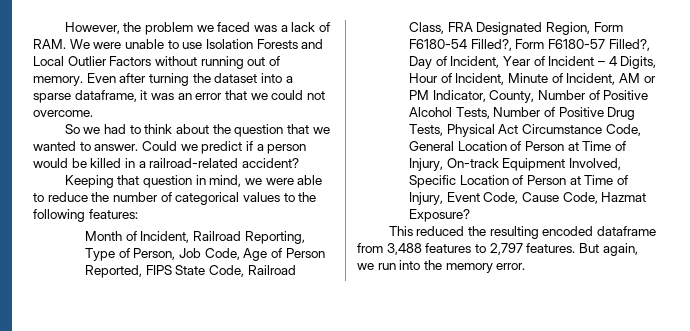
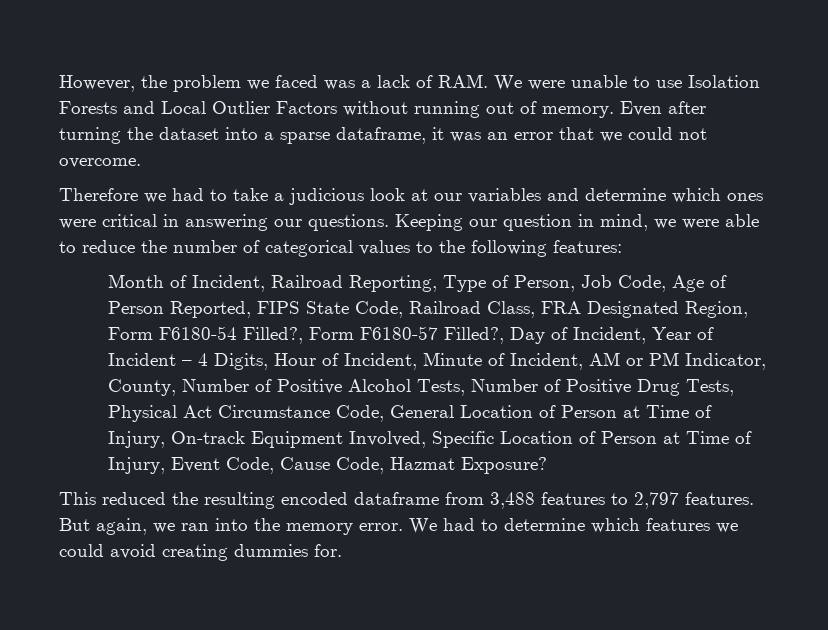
[64,124,80,134] So -> [59,188,138,201] Therefore
[144,124,330,137] [33,141,307,154] [33,158,299,168] [64,175,140,188] think about the question that we wanted to answer. Could we predict if a person would be killed in a railroad-related accident? // Keeping that -> [233,188,763,205] [59,214,497,231] take a judicious look at our variables and determine which ones were critical in answering our questions. Keeping our
[377,263,396,270] run -> [181,523,209,531] ran
(526, 266) none -> [409,518,738,534] [59,544,342,561] We had to determine which features we could avoid creating dummies for.

